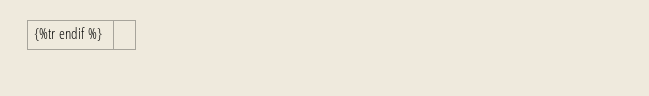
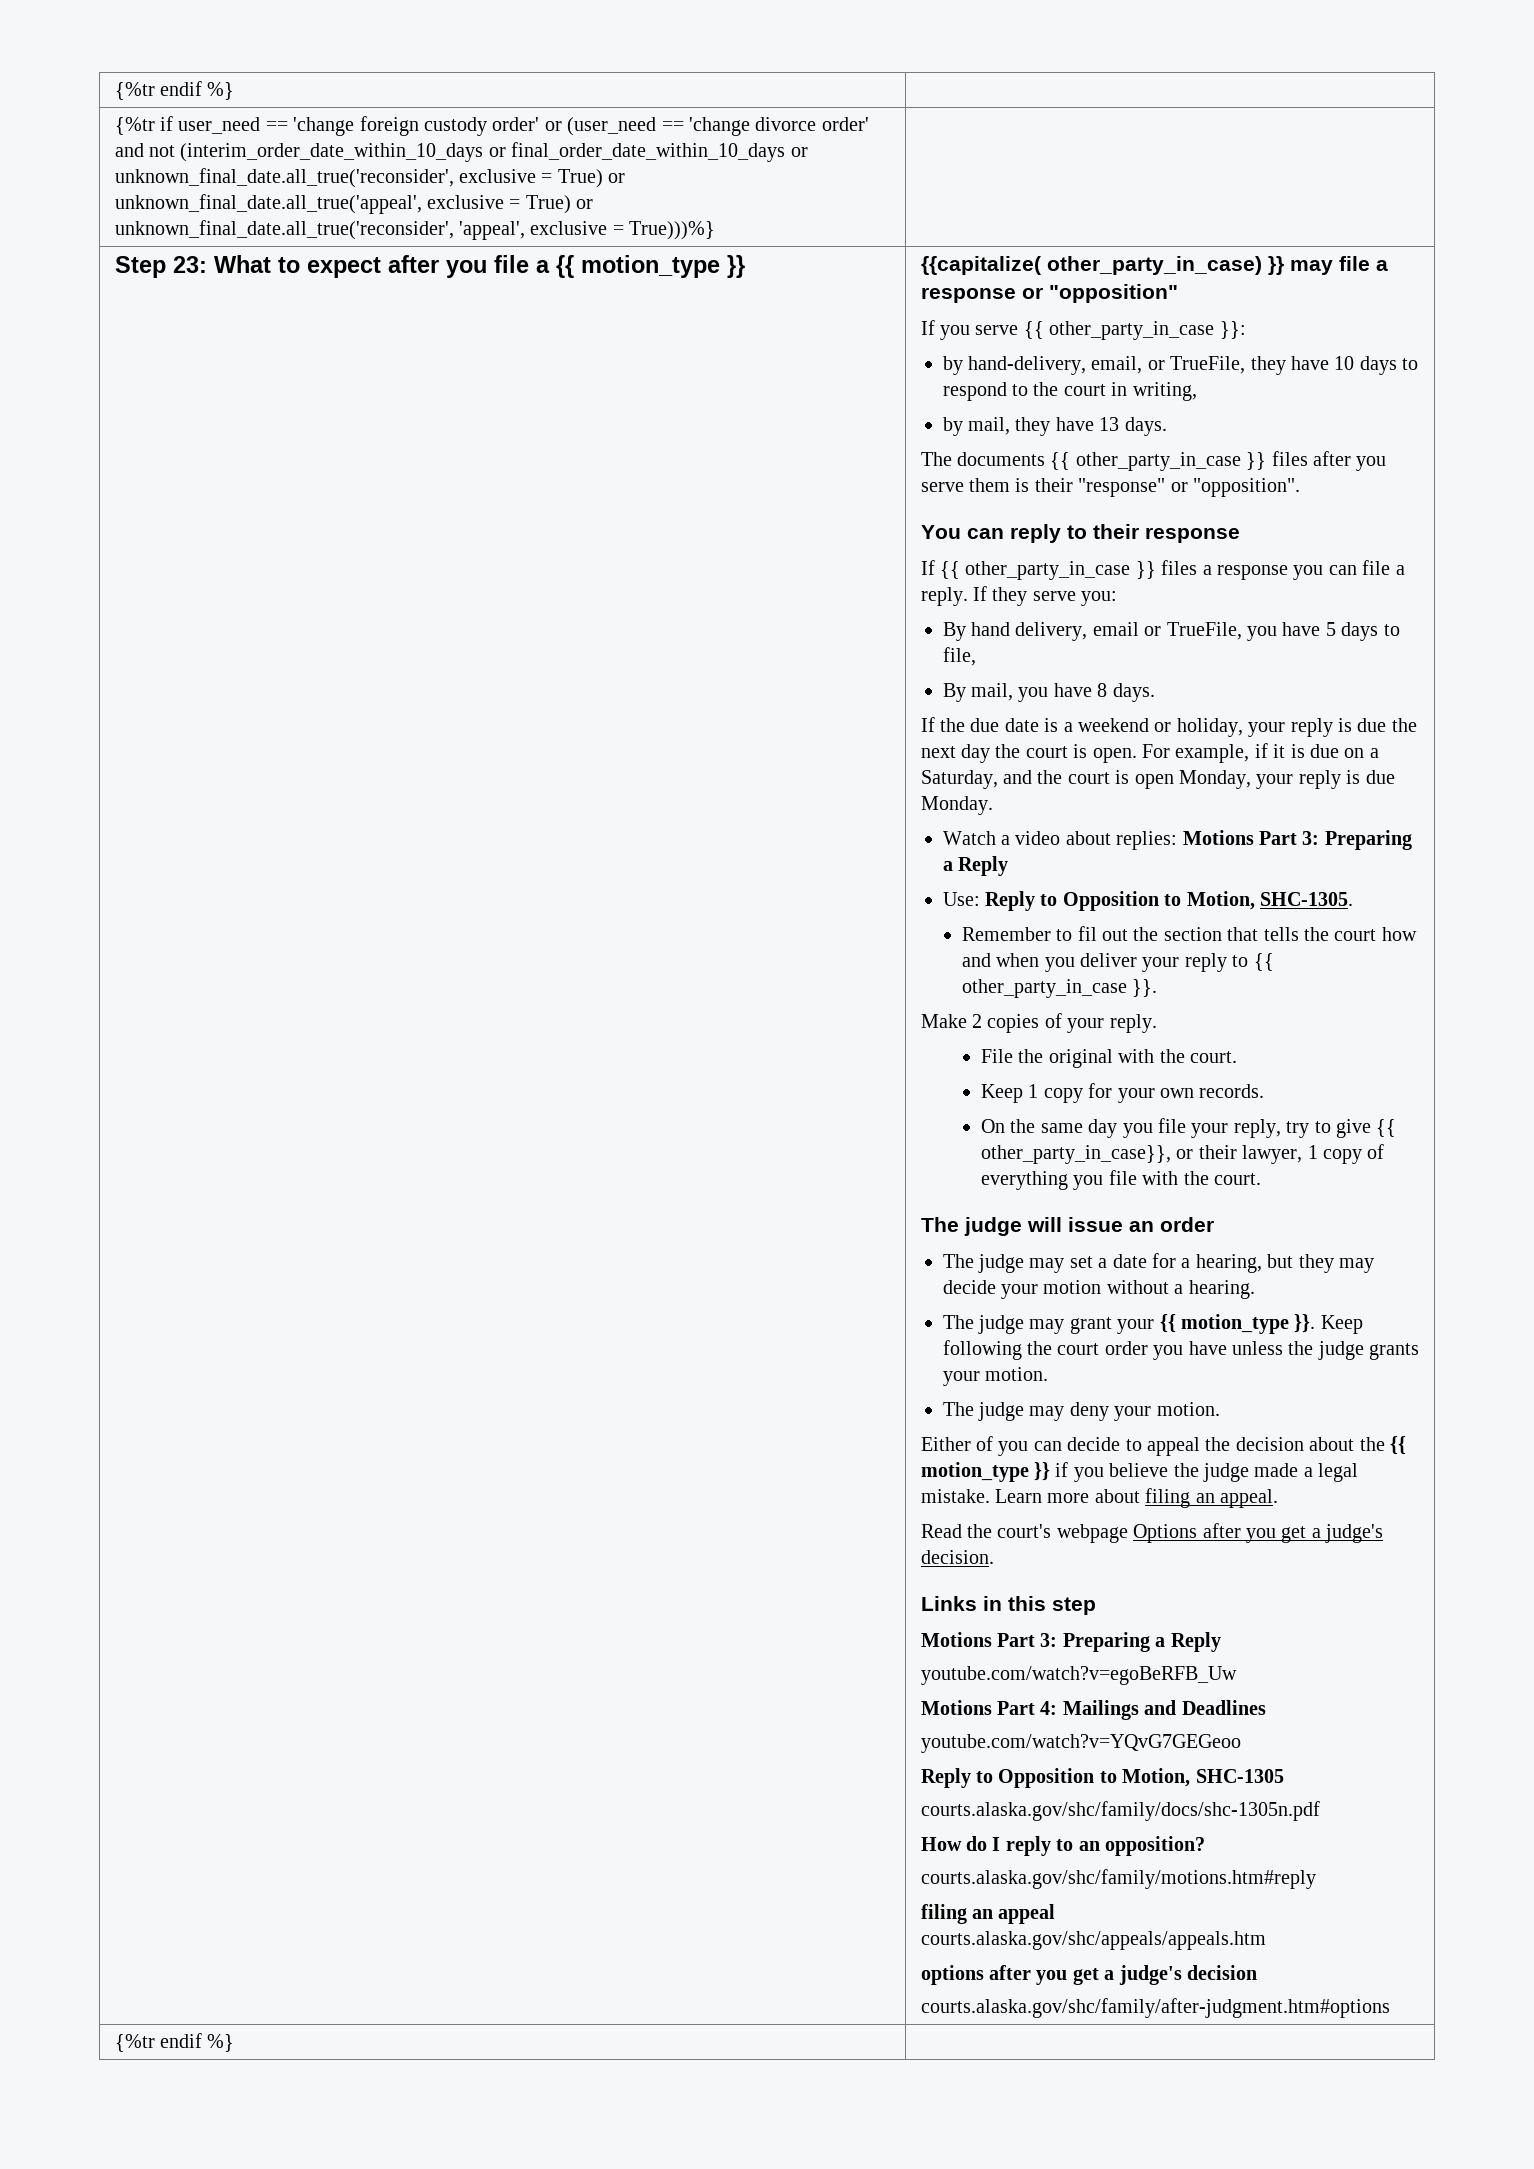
[34,27,103,41] {%tr endif %} | -> [114,81,235,100] [114,116,869,136] [114,142,808,162] [114,168,626,188] [114,194,594,214] [114,220,716,240] [114,255,745,278] [920,256,1388,275] [920,284,1178,303] [920,320,1246,340] [942,356,1419,375] [942,382,1197,401] [942,417,1167,436] [920,451,1387,471] [920,478,1300,497] [920,524,1240,543] [920,560,1405,580] [920,586,1118,606] [942,622,1400,641] [942,647,976,666] [942,683,1155,702] [920,717,1417,737] [920,743,1379,763] [920,770,1395,789] [920,796,993,815] [942,830,1412,850] [942,856,1008,876] [942,891,1353,911] [961,926,1417,941] [961,953,1274,972] [961,979,1158,998] [920,1013,1157,1033] [981,1049,1238,1068] [981,1083,1265,1103] [981,1118,1397,1138] [981,1144,1385,1164] [981,1170,1262,1190] [920,1217,1214,1236] [942,1253,1374,1273] [942,1280,1255,1299] [942,1314,1363,1334] [942,1340,1420,1360] [942,1367,1048,1386] [942,1402,1220,1421] [920,1436,1406,1456] [920,1462,1359,1482] [920,1488,1278,1508] [920,1523,1384,1543] [920,1550,994,1564] [920,1596,1096,1615] [920,1632,1221,1652] [920,1666,1237,1685] [920,1700,1266,1720] [920,1734,1241,1753] [920,1768,1284,1788] [920,1801,1320,1821] [920,1836,1205,1856] [920,1869,1316,1889] [920,1904,1056,1924] [920,1931,1266,1950] [920,1965,1257,1985] [920,1998,1390,2018] [114,2033,235,2052] {%tr endif %} | // {%tr if user_need == 'change foreign custody order' or (user_need == 'change divorce order' and not (interim_order_date_within_10_days or final_order_date_within_10_days or unknown_final_date.all_true('reconsider', exclusive = True) or unknown_final_date.all_true('appeal', exclusive = True) or unknown_final_date.all_true('reconsider', 'appeal', exclusive = True)))%} | // Step 23: What to expect after you file a {{ motion_type }} | {{capitalize( other_party_in_case) }} may file a response or "opposition" // If you serve {{ other_party_in_case }}: // by hand-delivery, email, or TrueFile, they have 10 days to respond to the court in writing, // by mail, they have 13 days. // The documents {{ other_party_in_case }} files after you serve them is their "response" or "opposition". // You can reply to their response // If {{ other_party_in_case }} files a response you can file a reply. If they serve you: // By hand delivery, email or TrueFile, you have 5 days to file, // By mail, you have 8 days. // If the due date is a weekend or holiday, your reply is due the next day the court is open. For example, if it is due on a Saturday, and the court is open Monday, your reply is due Monday. // Watch a video about replies: Motions Part 3: Preparing a Reply // Use: Reply to Opposition to Motion, SHC-1305. // Remember to fil out the section that tells the court how and when you deliver your reply to {{ other_party_in_case }}. // Make 2 copies of your reply. // File the original with the court. // Keep 1 copy for your own records. // On the same day you file your reply, try to give {{ other_party_in_case}}, or their lawyer, 1 copy of everything you file with the court. // The judge will issue an order // The judge may set a date for a hearing, but they may decide your motion without a hearing. // The judge may grant your {{ motion_type }}. Keep following the court order you have unless the judge grants your motion. // The judge may deny your motion. // Either of you can decide to appeal the decision about the {{ motion_type }} if you believe the judge made a legal mistake. Learn more about filing an appeal. // Read the court's webpage Options after you get a judge's decision. // Links in this step // Motions Part 3: Preparing a Reply // youtube.com/watch?v=egoBeRFB_Uw // Motions Part 4: Mailings and Deadlines // youtube.com/watch?v=YQvG7GEGeoo // Reply to Opposition to Motion, SHC-1305 // courts.alaska.gov/shc/family/docs/shc-1305n.pdf // How do I reply to an opposition? // courts.alaska.gov/shc/family/motions.htm#reply // filing an appeal // courts.alaska.gov/shc/appeals/appeals.htm // options after you get a judge's decision // courts.alaska.gov/shc/family/after-judgment.htm#options // {%tr endif %} |

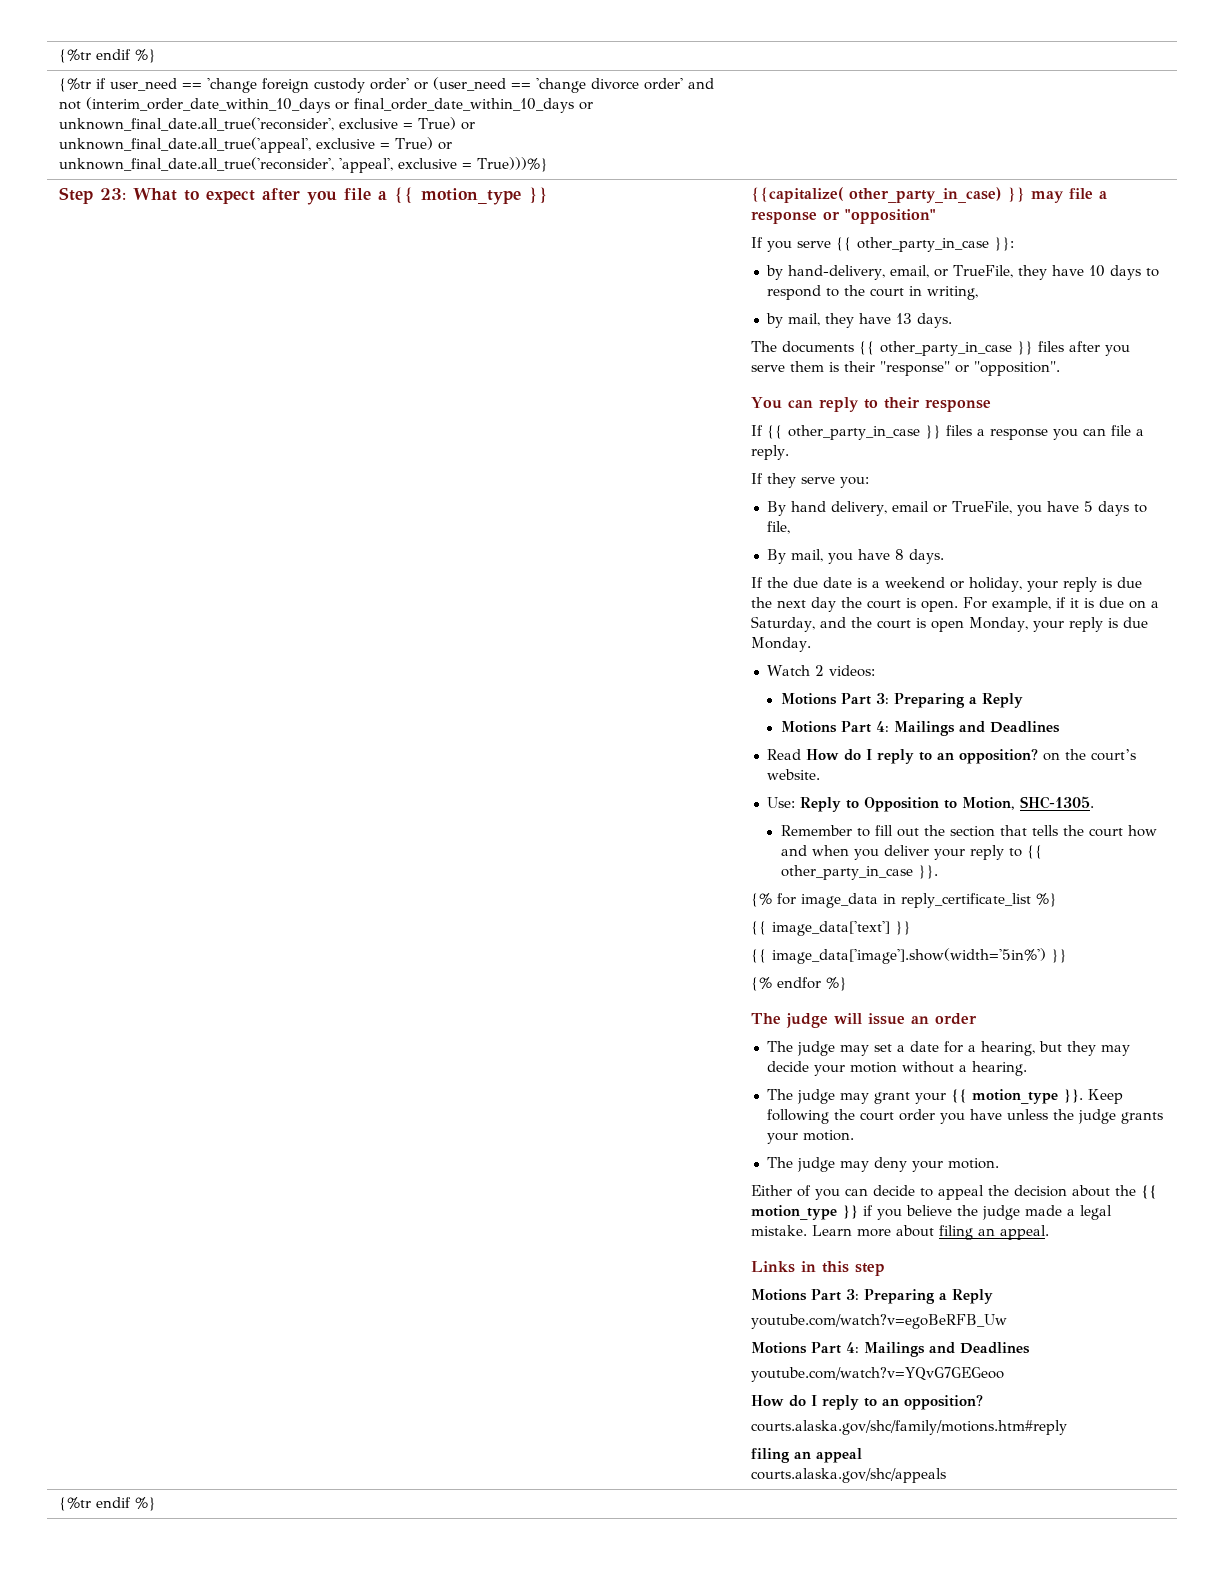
(968, 596) none -> (789, 452) //
[1000,830,1412,850] [942,856,1008,876] a video about replies: Motions Part 3: Preparing a Reply -> [815,665,876,677] [780,693,1023,708] [780,721,1060,736] [767,749,1137,764] [767,769,821,780] 2 videos: // Motions Part 3: Preparing a Reply // Motions Part 4: Mailings and Deadlines // Read How do I reply to an opposition? on the court’s website.
[1077,926,1097,941] fil -> [874,825,893,836] fill
[920,1013,1157,1033] [981,1049,1238,1068] [981,1083,1265,1103] [981,1118,1397,1138] [981,1144,1385,1164] [981,1170,1262,1190] Make 2 copies of your reply. // File the original with the court. // Keep 1 copy for your own records. // On the same day you file your reply, try to give {{ other_party_in_case}}, or their lawyer, 1 copy of everything you file with the court. -> [750,893,1057,908] [750,921,911,936] [750,948,1067,964] [750,977,847,991] {% for image_data in reply_certificate_list %} // {{ image_data['text'] }} // {{ image_data['image'].show(width='5in%') }} // {% endfor %}
[920,1523,1384,1543] [920,1550,994,1564] // Read the court's webpage Options after you get a judge's decision. -> (1049, 1232) none
[920,1768,1284,1788] [920,1801,1320,1821] // Reply to Opposition to Motion, SHC-1305 // courts.alaska.gov/shc/family/docs/shc-1305n.pdf -> (1004, 1374) none
[920,1931,1266,1950] [920,1965,1257,1985] [920,1998,1390,2018] courts.alaska.gov/shc/appeals/appeals.htm // options after you get a judge's decision // courts.alaska.gov/shc/family/after-judgment.htm#options -> [750,1468,946,1483] courts.alaska.gov/shc/appeals

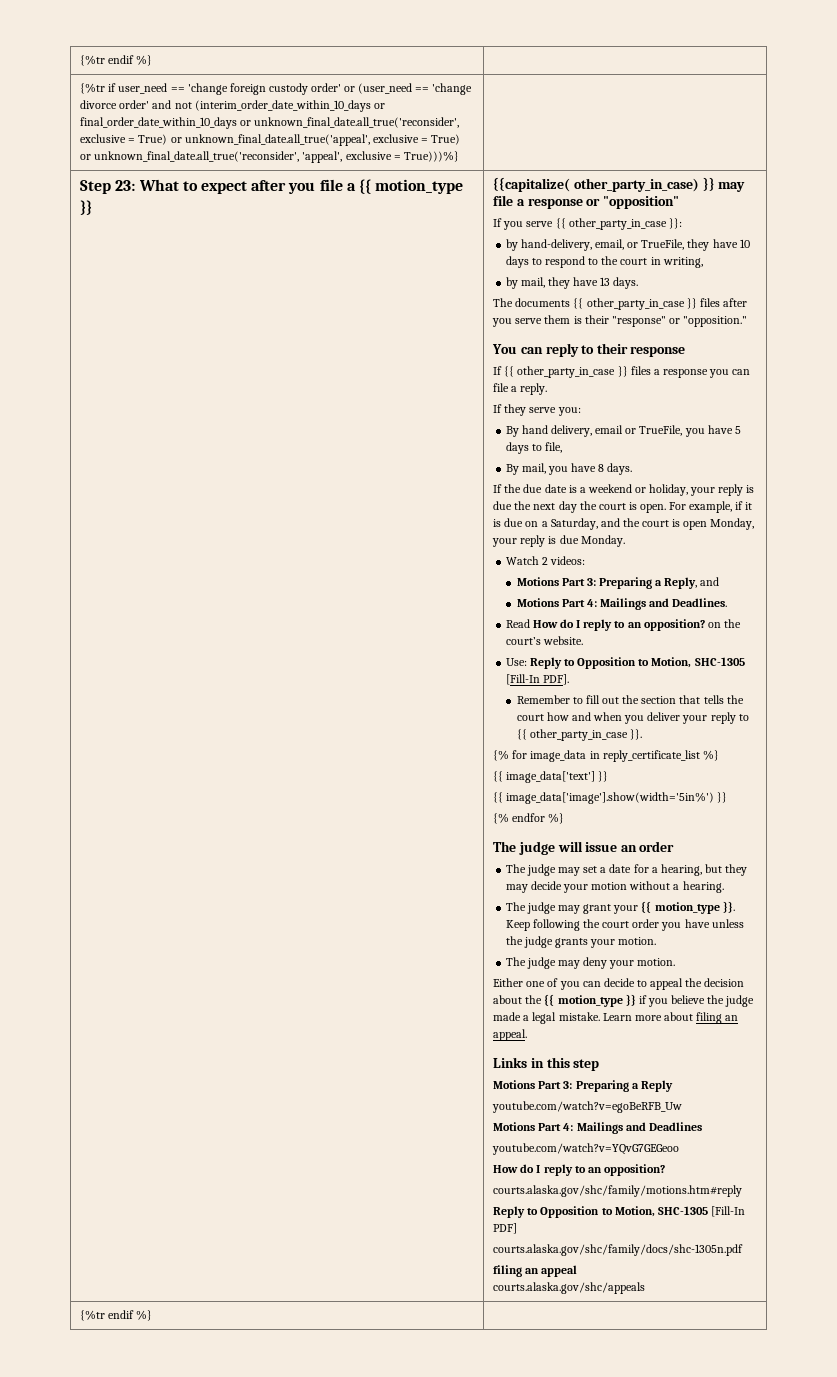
[973,361,1060,376] "opposition". -> [682,316,747,327] "opposition."
[981,693,1023,708] [780,721,1060,736] Reply // Motions Part 4: Mailings and Deadlines -> [664,577,720,589] [516,598,728,610] Reply, and // Motions Part 4: Mailings and Deadlines.
[1020,796,1095,809] SHC-1305. -> [694,657,745,666] [505,674,569,685] SHC-1305 [Fill-In PDF].
(792, 1190) none -> [526,981,546,987] one
(1067, 1427) none -> [493,1206,745,1218] [493,1223,518,1234] [493,1244,744,1256] // Reply to Opposition to Motion, SHC-1305 [Fill-In PDF] // courts.alaska.gov/shc/family/docs/shc-1305n.pdf

